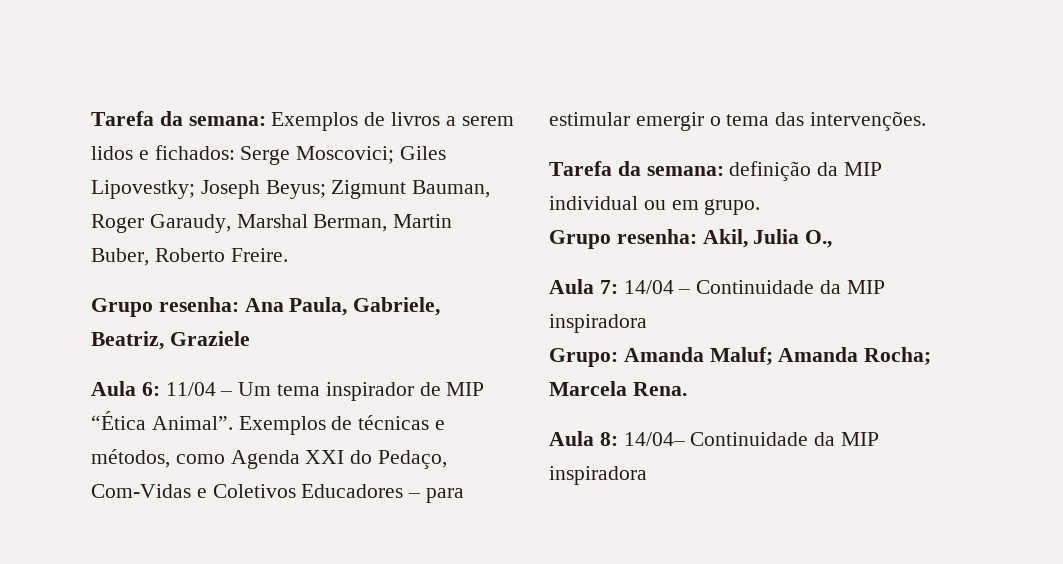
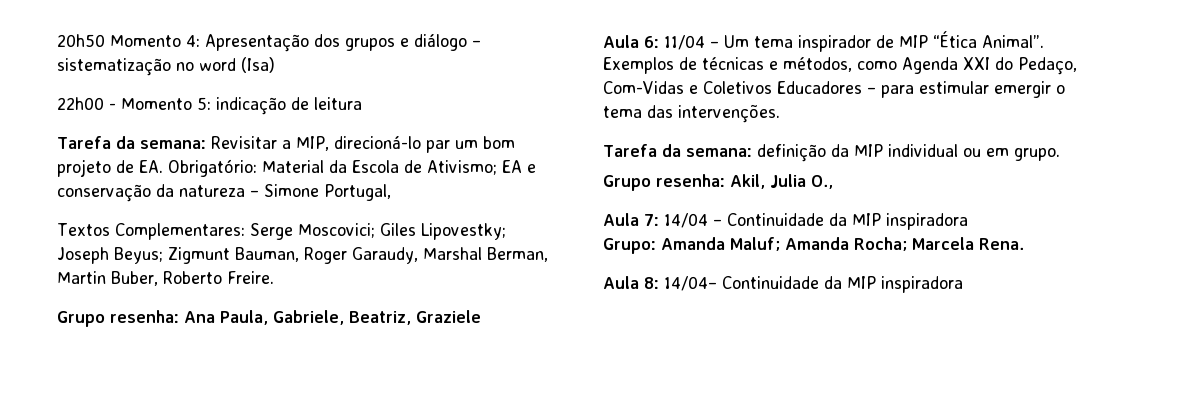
[91,111,514,131] [91,145,235,160] Tarefa da semana: Exemplos de livros a serem lidos e fichados: -> [57,34,481,52] [57,57,275,76] [57,97,362,115] [57,136,515,153] [57,159,536,177] [57,184,391,202] [57,223,245,240] 20h50 Momento 4: Apresentação dos grupos e diálogo – sistematização no word (Isa) // 22h00 - Momento 5: indicação de leitura // Tarefa da semana: Revisitar a MIP, direcioná-lo par um bom projeto de EA. Obrigatório: Material da Escola de Ativismo; EA e conservação da natureza – Simone Portugal, // Textos Complementares:

